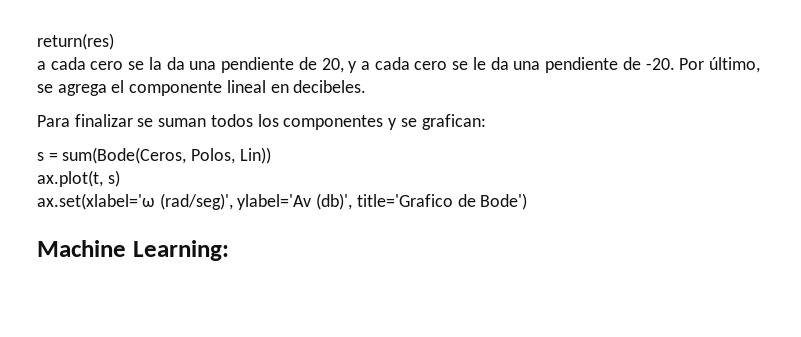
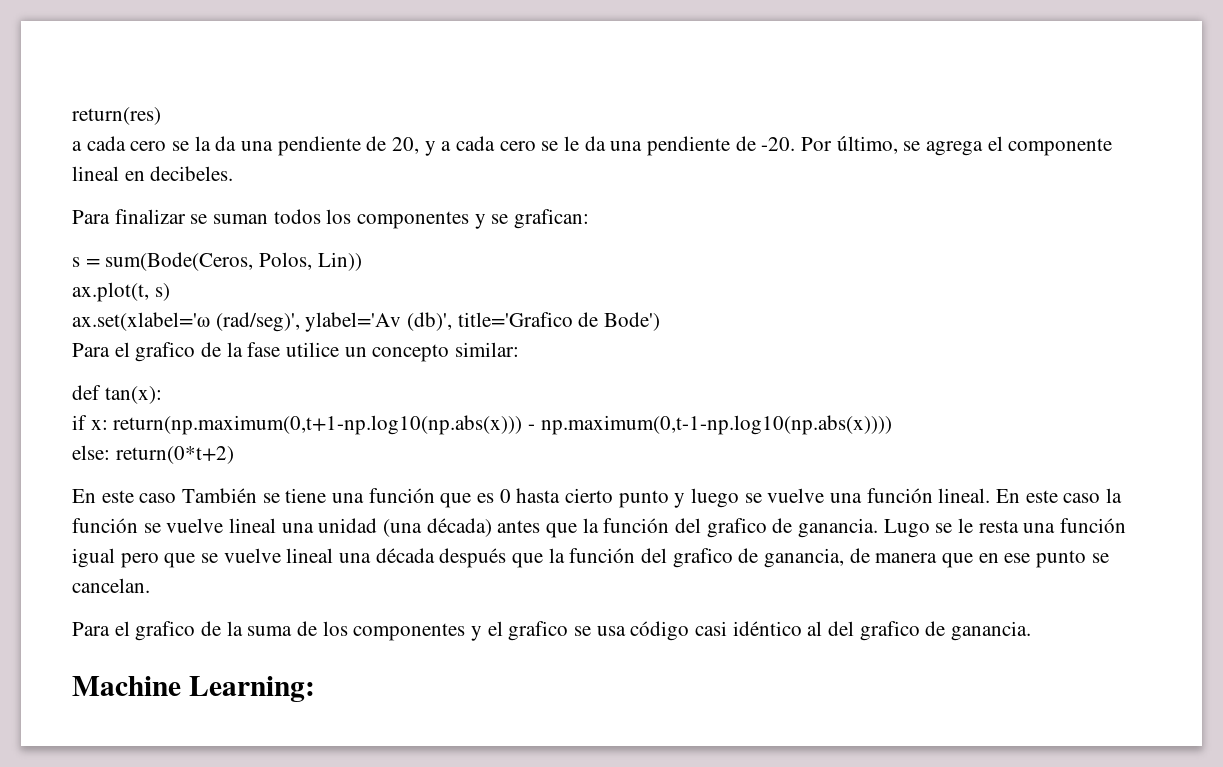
(528, 201) none -> [72,342,520,362] [72,385,162,404] [72,415,892,435] [72,445,234,464] [72,488,1123,508] [72,518,1127,538] [72,548,1109,568] [72,578,150,593] [72,621,1032,641] // Para el grafico de la fase utilice un concepto similar: // def tan(x): // if x: return(np.maximum(0,t+1-np.log10(np.abs(x))) - np.maximum(0,t-1-np.log10(np.abs(x)))) // else: return(0*t+2) // En este caso También se tiene una función que es 0 hasta cierto punto y luego se vuelve una función lineal. En este caso la función se vuelve lineal una unidad (una década) antes que la función del grafico de ganancia. Lugo se le resta una función igual pero que se vuelve lineal una década después que la función del grafico de ganancia, de manera que en ese punto se cancelan. // Para el grafico de la suma de los componentes y el grafico se usa código casi idéntico al del grafico de ganancia.

